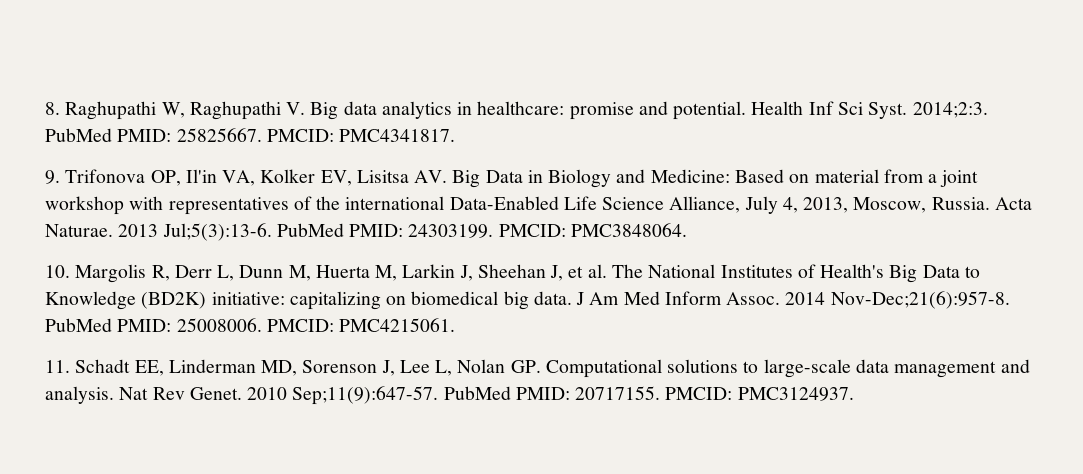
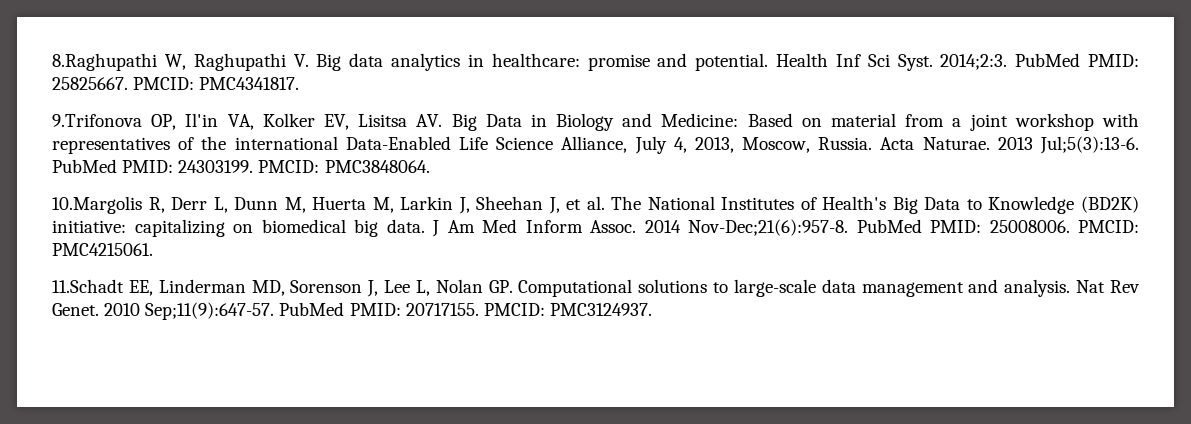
[45,101,157,120] 8. Raghupathi -> [52,53,157,71] 8.Raghupathi
[45,169,146,184] 9. Trifonova -> [52,114,142,127] 9.Trifonova
[45,264,147,283] 10. Margolis -> [52,196,142,214] 10.Margolis
[45,359,131,373] 11. Schadt -> [52,279,124,293] 11.Schadt

